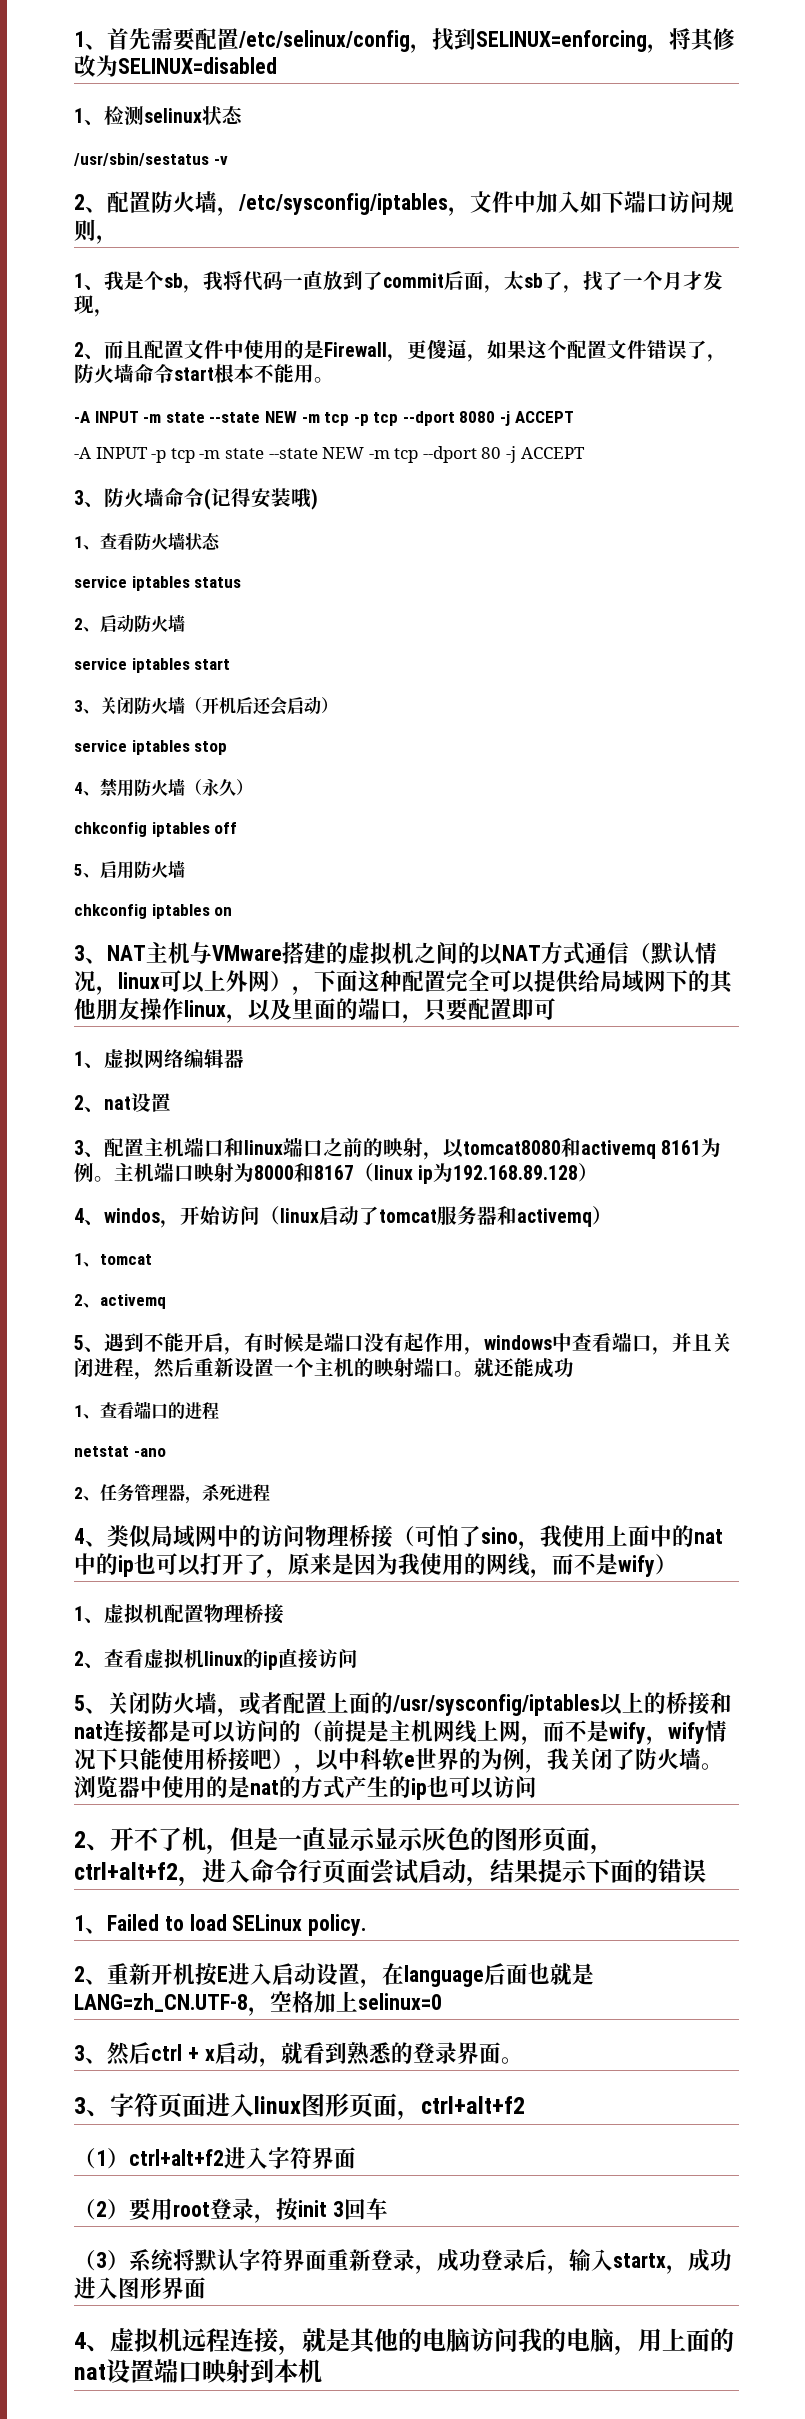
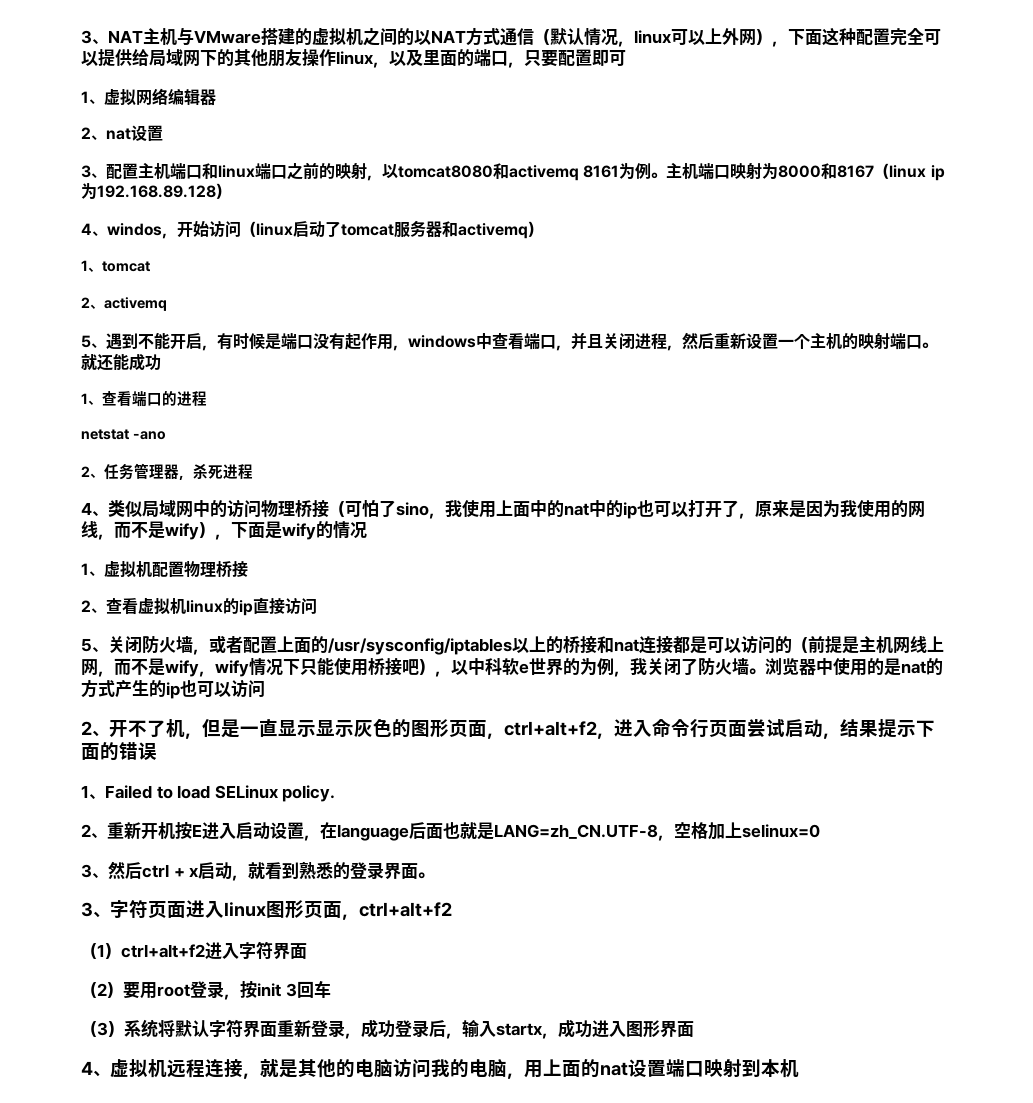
[74,27,735,53] [74,55,277,77] [74,106,243,125] [73,153,228,166] [74,191,734,216] [74,219,118,244] [74,270,723,293] [74,295,114,317] [74,339,727,362] [74,364,334,384] [74,411,574,426] [74,446,585,463] [74,488,318,510] [74,532,221,551] [74,576,242,591] [74,614,185,633] [74,658,231,673] [74,696,338,716] [74,740,228,755] [74,778,253,797] [74,822,238,837] [74,860,185,879] [74,904,233,919] 1、首先需要配置/etc/selinux/config，找到SELINUX=enforcing，将其修改为SELINUX=disabled // 1、检测selinux状态 // /usr/sbin/sestatus -v // 2、配置防火墙，/etc/sysconfig/iptables，文件中加入如下端口访问规则， // 1、我是个sb，我将代码一直放到了commit后面，太sb了，找了一个月才发现， // 2、而且配置文件中使用的是Firewall，更傻逼，如果这个配置文件错误了，防火墙命令start根本不能用。 // -A INPUT -m state --state NEW -m tcp -p tcp --dport 8080 -j ACCEPT // -A INPUT -p tcp -m state --state NEW -m tcp --dport 80 -j ACCEPT // 3、防火墙命令(记得安装哦) // 1、查看防火墙状态 // service iptables status // 2、启动防火墙 // service iptables start // 3、关闭防火墙（开机后还会启动） // service iptables stop // 4、禁用防火墙（永久） // chkconfig iptables off // 5、启用防火墙 // chkconfig iptables on // -> (81, 37) none
(677, 1564) none -> [215,521,367,540] ，下面是wify的情况

